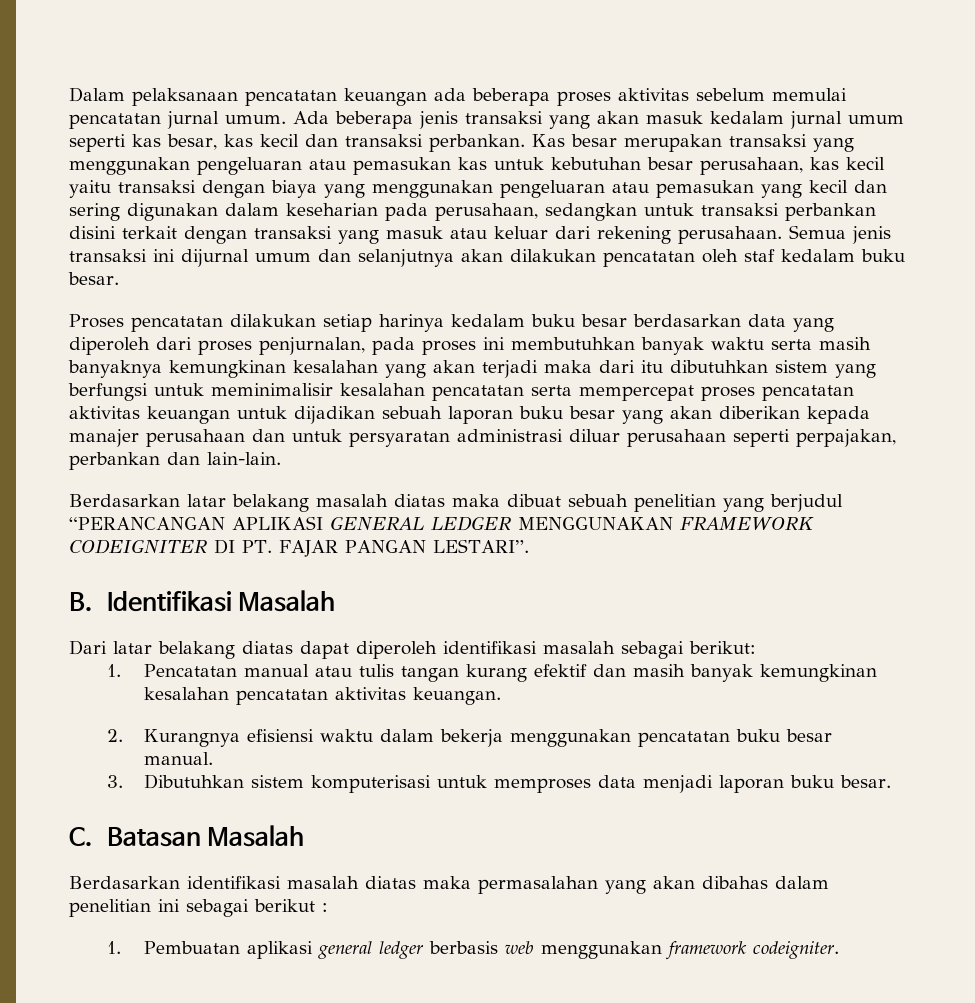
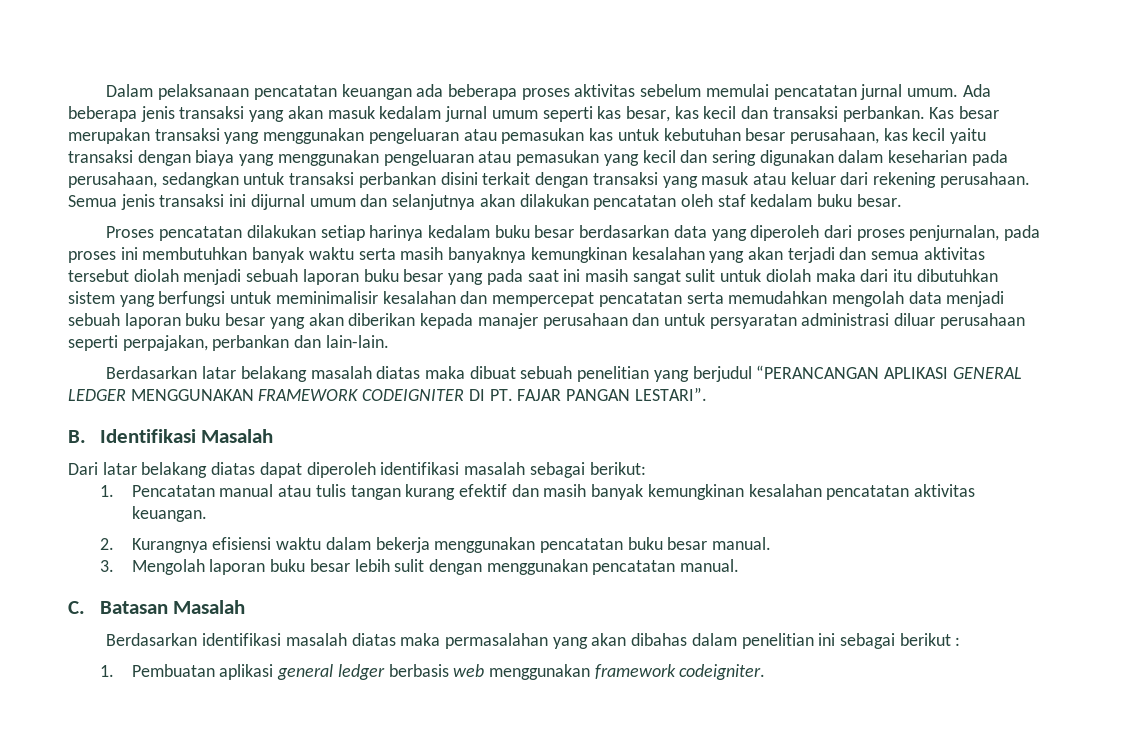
(538, 369) none -> [839,247,985,260] [68,269,811,285] dan semua aktivitas tersebut diolah menjadi sebuah laporan buku besar yang pada saat ini masih sangat sulit untuk diolah
[432,385,854,401] [69,406,375,424] pencatatan serta mempercepat proses pencatatan aktivitas keuangan untuk dijadikan -> [460,291,1005,307] dan mempercepat pencatatan serta memudahkan mengolah data menjadi
[144,774,892,793] Dibutuhkan sistem komputerisasi untuk memproses data menjadi laporan buku besar. -> [131,559,740,575] Mengolah laporan buku besar lebih sulit dengan menggunakan pencatatan manual.

